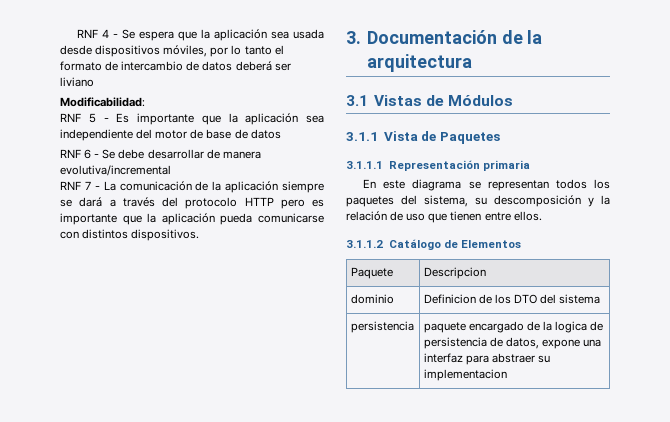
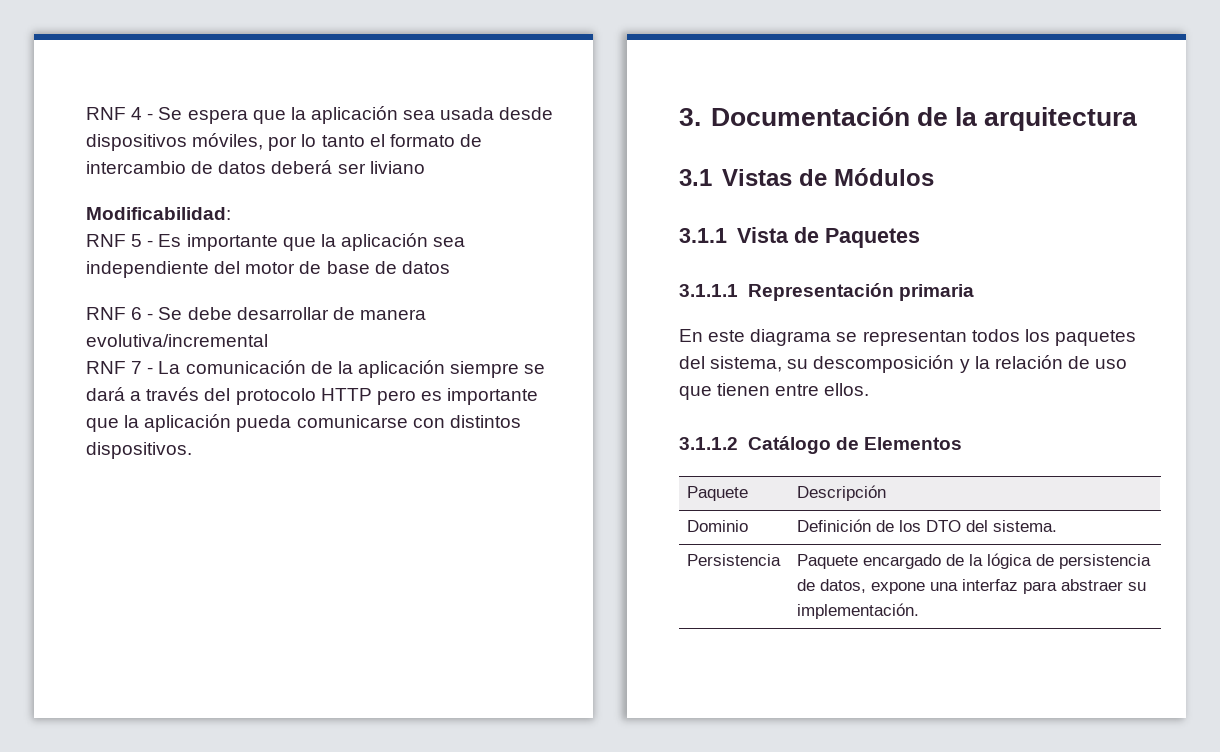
[423,267,486,279] [350,294,394,304] [423,294,476,304] Descripcion // dominio | Definicion -> [797,485,887,501] [687,520,749,532] [797,519,872,532] Descripción // Dominio | Definición
[559,294,601,304] [350,321,414,333] [423,322,466,333] sistema // persistencia | paquete -> [993,520,1058,532] [687,554,782,566] [797,554,859,569] sistema. // Persistencia | Paquete
[555,321,588,333] logica -> [987,553,1033,569] lógica
[423,369,507,381] implementacion -> [797,603,920,619] implementación.

